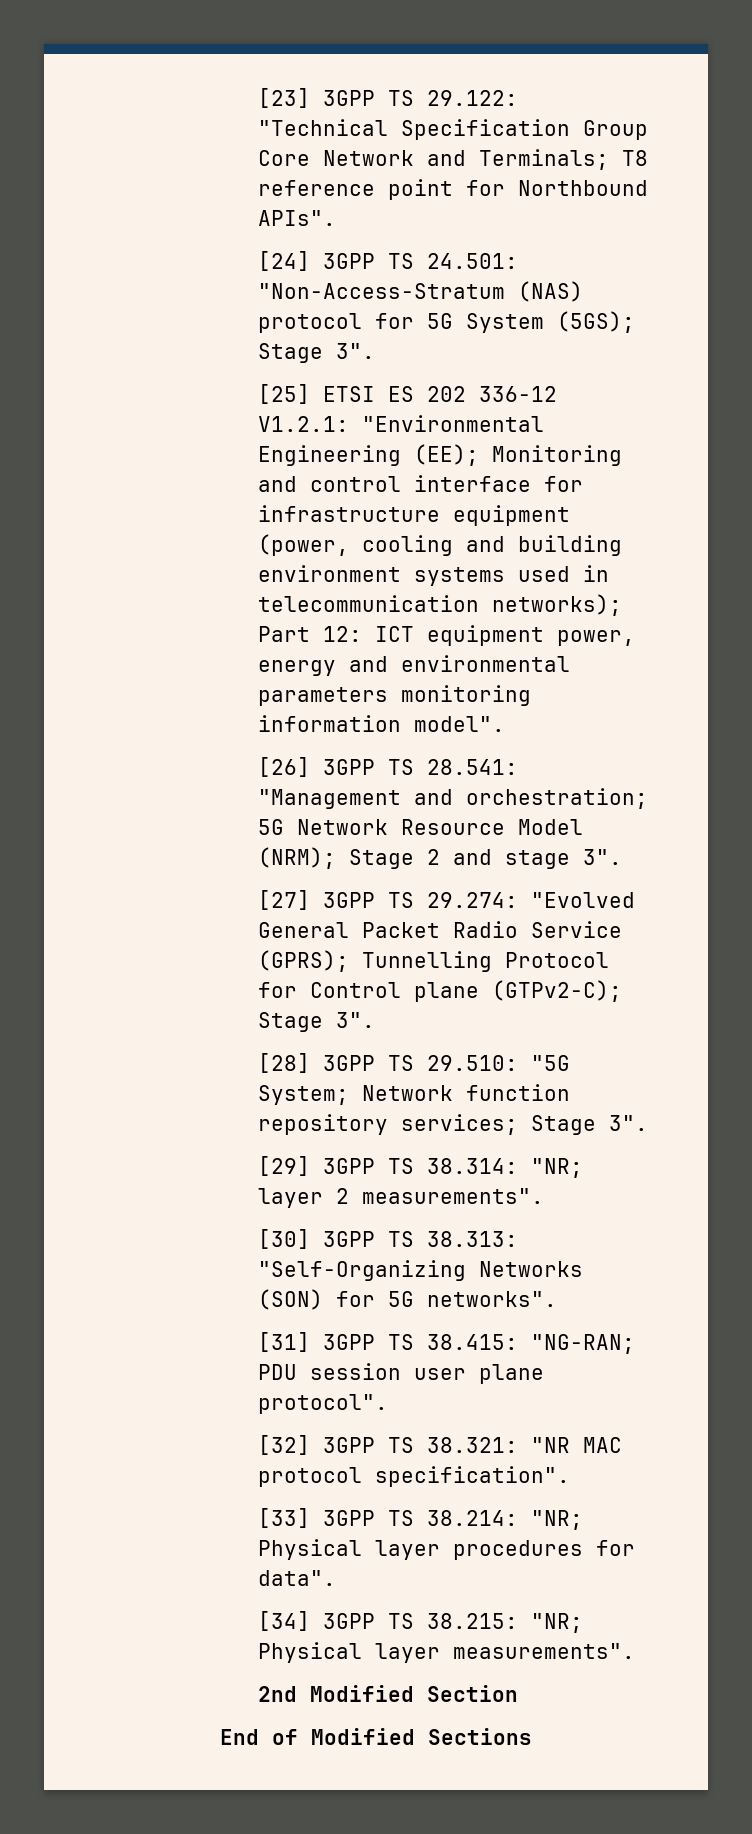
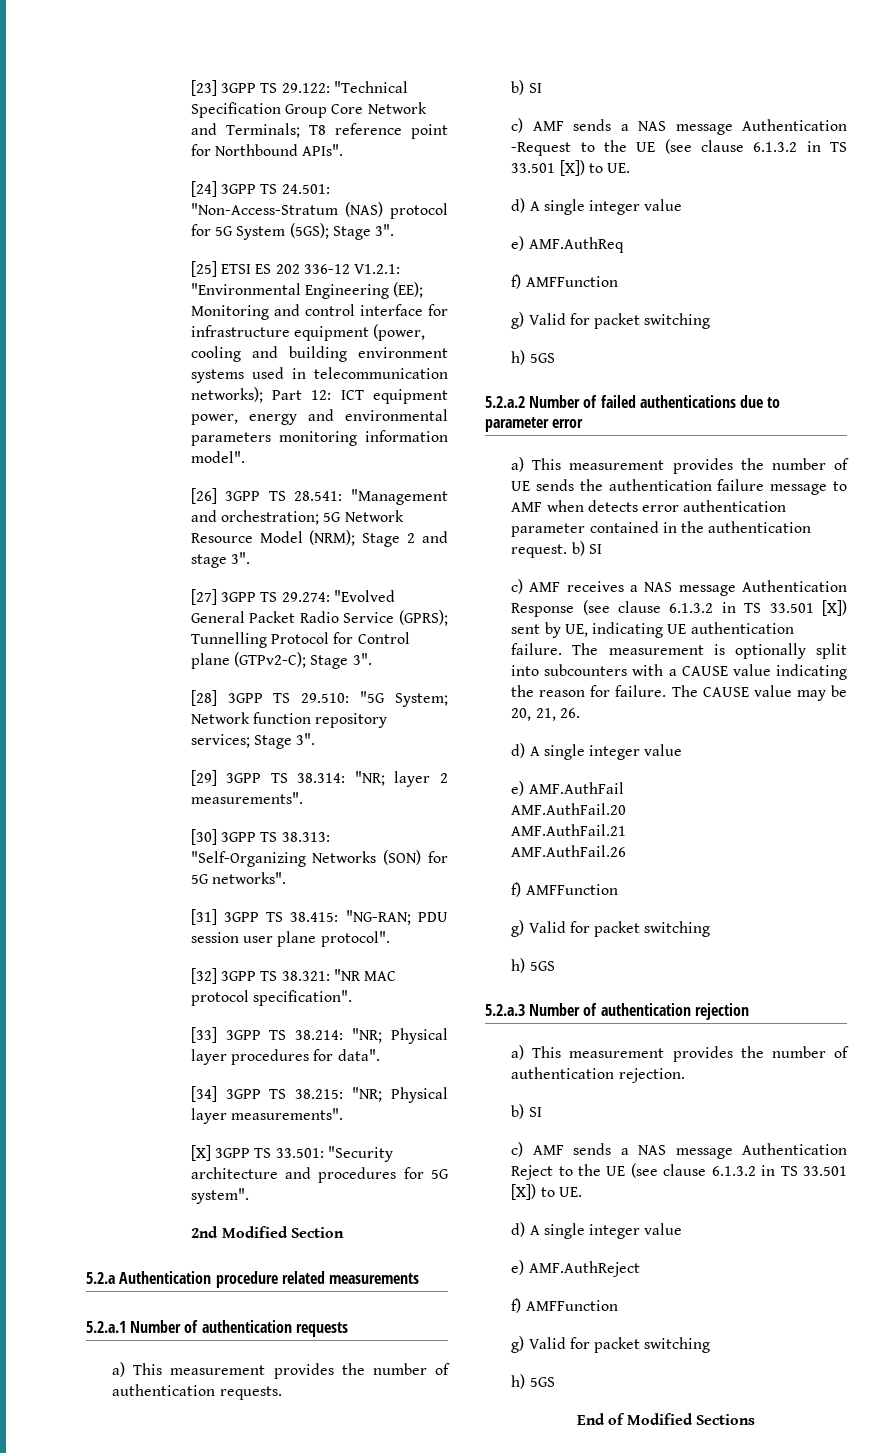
[257,1685,518,1702] 2nd Modified Section -> [190,1145,393,1162] [190,1167,450,1183] [190,1188,249,1204] [191,1226,344,1238] [86,1271,420,1288] [86,1320,348,1337] [112,1362,451,1379] [112,1384,282,1400] [511,80,542,95] [511,118,847,135] [511,139,847,156] [511,160,631,176] [511,198,683,215] [511,236,624,253] [511,274,618,289] [511,312,711,329] [511,350,555,365] [485,395,781,408] [485,417,584,432] [511,457,849,474] [511,479,847,495] [511,500,787,512] [511,521,812,537] [511,541,602,558] [511,579,847,596] [511,600,847,617] [511,622,794,638] [511,643,847,659] [511,664,847,680] [511,685,847,701] [511,708,580,721] [511,743,683,760] [511,781,624,796] [511,803,627,815] [511,824,627,836] [511,845,627,857] [511,882,618,897] [511,920,711,937] [511,958,555,973] [485,1003,749,1020] [511,1045,849,1062] [511,1067,685,1083] [511,1104,542,1119] [511,1142,847,1159] [511,1163,847,1180] [511,1184,582,1200] [511,1222,683,1239] [511,1260,640,1277] [511,1298,618,1313] [511,1336,711,1353] [511,1374,555,1389] [X] 3GPP TS 33.501: "Security architecture and procedures for 5G system". // 2nd Modified Section // 5.2.a Authentication procedure related measurements // 5.2.a.1 Number of authentication requests // a) This measurement provides the number of authentication requests. // b) SI // c) AMF sends a NAS message Authentication -Request to the UE (see clause 6.1.3.2 in TS 33.501 [X]) to UE. // d) A single integer value // e) AMF.AuthReq // f) AMFFunction // g) Valid for packet switching // h) 5GS // 5.2.a.2 Number of failed authentications due to parameter error // a) This measurement provides the number of UE sends the authentication failure message to AMF when detects error authentication parameter contained in the authentication request. b) SI // c) AMF receives a NAS message Authentication Response (see clause 6.1.3.2 in TS 33.501 [X]) sent by UE, indicating UE authentication failure. The measurement is optionally split into subcounters with a CAUSE value indicating the reason for failure. The CAUSE value may be 20, 21, 26. // d) A single integer value // e) AMF.AuthFail // AMF.AuthFail.20 // AMF.AuthFail.21 // AMF.AuthFail.26 // f) AMFFunction // g) Valid for packet switching // h) 5GS // 5.2.a.3 Number of authentication rejection // a) This measurement provides the number of authentication rejection. // b) SI // c) AMF sends a NAS message Authentication Reject to the UE (see clause 6.1.3.2 in TS 33.501 [X]) to UE. // d) A single integer value // e) AMF.AuthReject // f) AMFFunction // g) Valid for packet switching // h) 5GS

